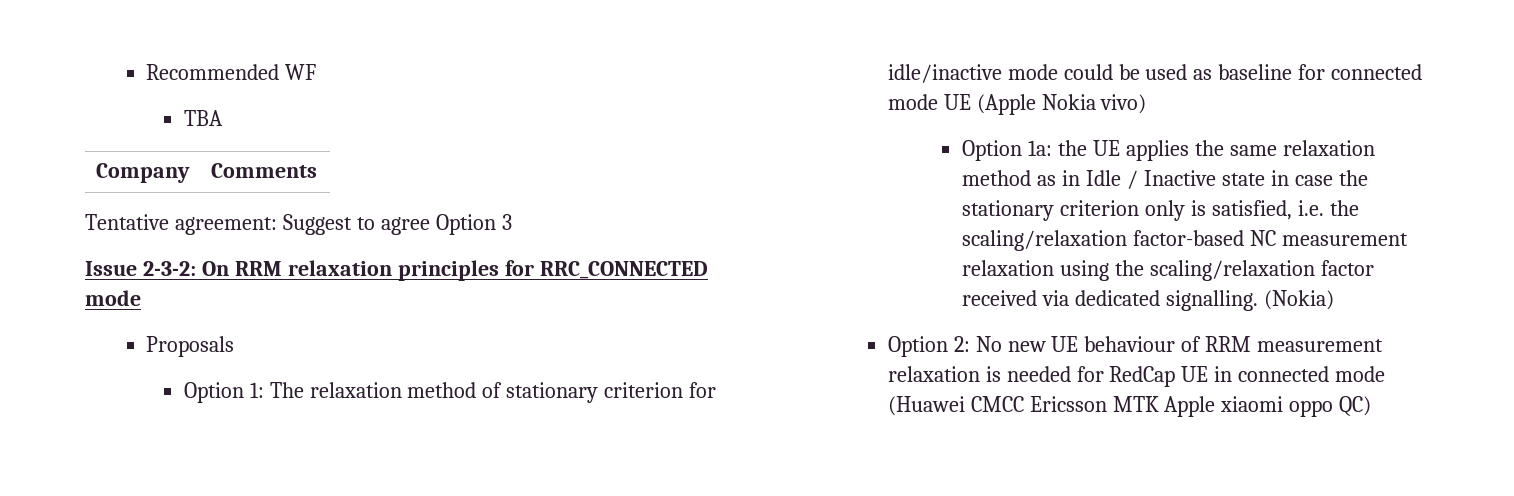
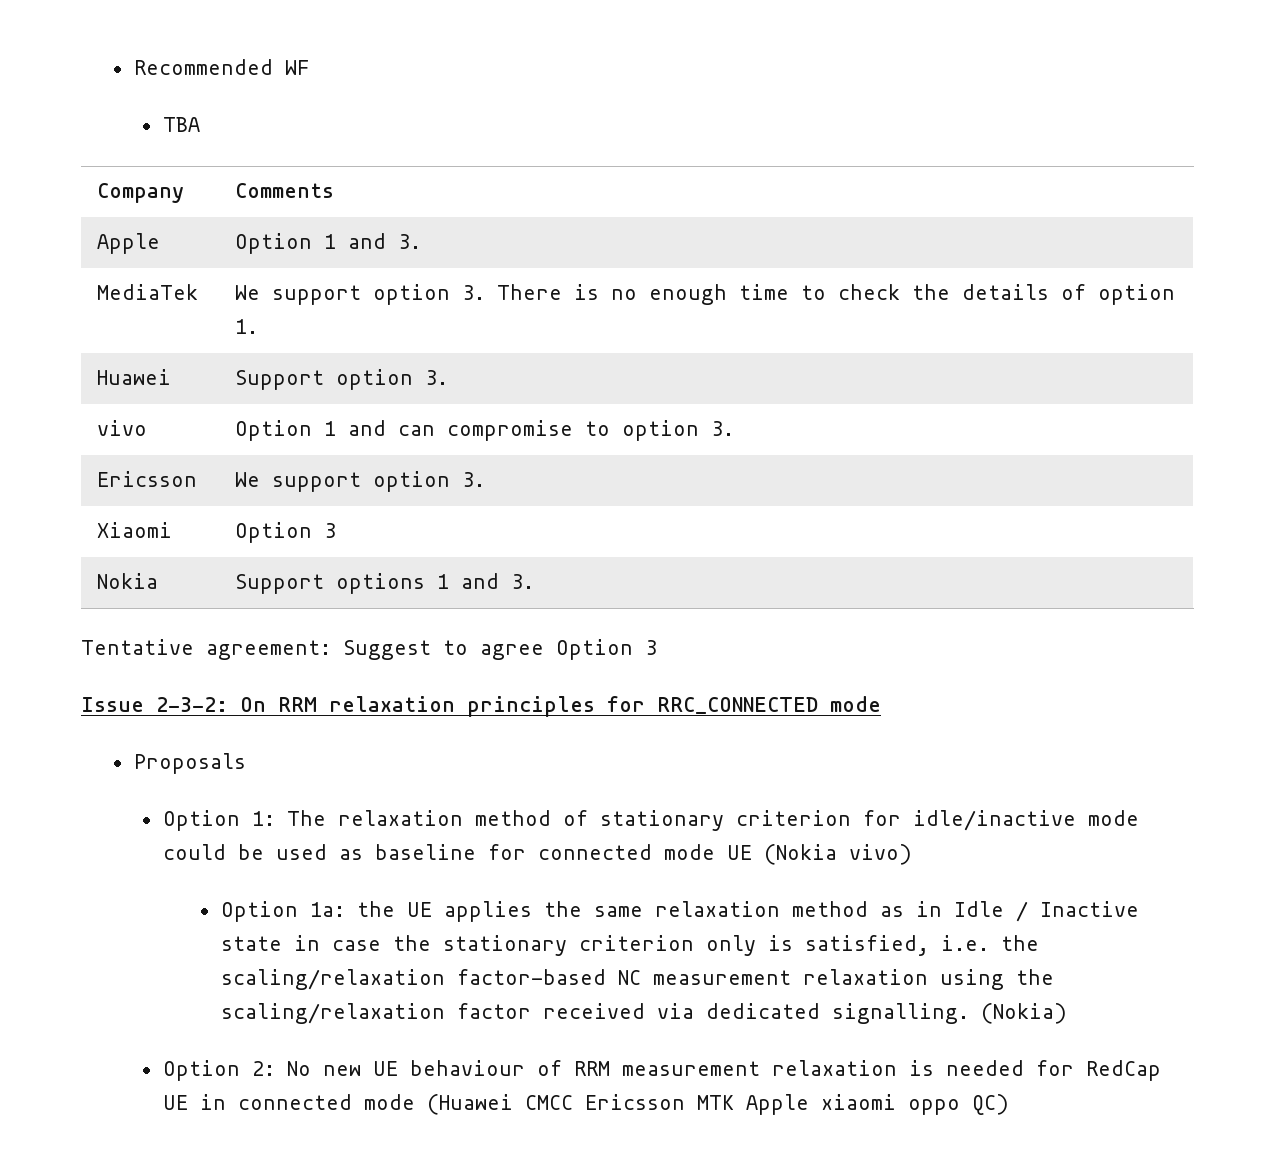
(317, 170) none -> [96,233,160,254] [234,233,421,254] [96,284,198,300] [234,284,1175,305] [234,319,258,334] [96,369,171,385] [234,369,448,390] [96,420,147,436] [234,420,734,441] [96,471,197,487] [234,471,485,492] [96,522,172,538] [234,522,336,543] [96,573,158,589] [234,573,534,594] // Apple | Option 1 and 3. // MediaTek | We support option 3. There is no enough time to check the details of option 1. // Huawei | Support option 3. // vivo | Option 1 and can compromise to option 3. // Ericsson | We support option 3. // Xiaomi | Option 3 // Nokia | Support options 1 and 3.
[976,94,1096,115] (Apple Nokia -> [763,844,837,865] (Nokia

